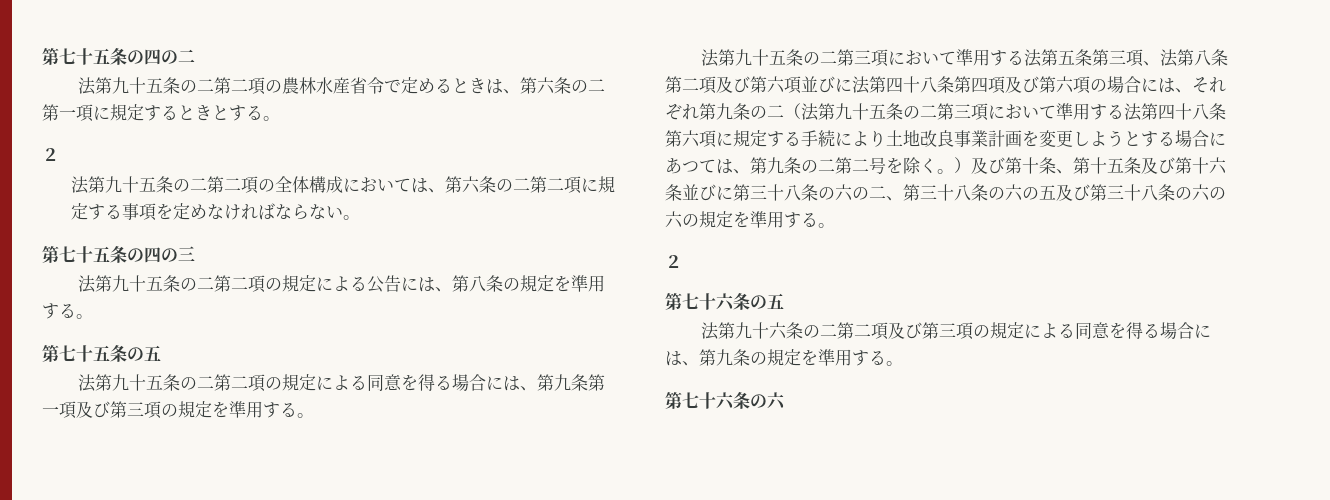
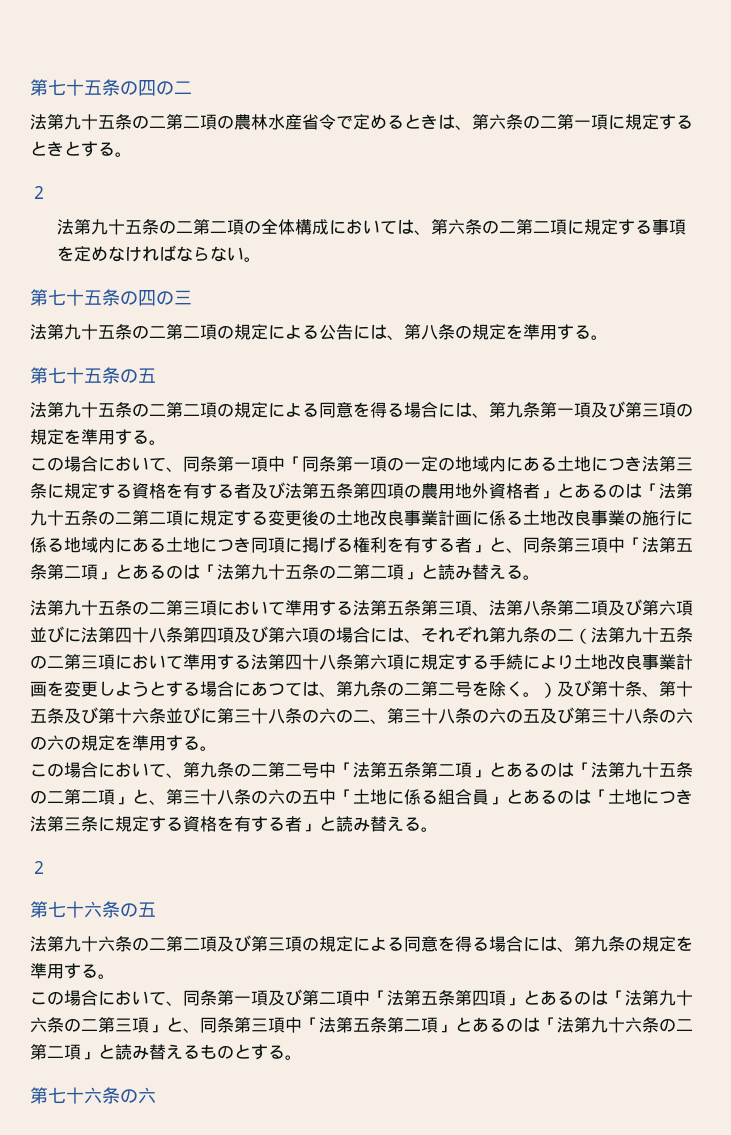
(314, 415) none -> [30,456,693,472] [30,482,693,499] [30,510,693,526] [30,536,693,553] [30,564,540,580] // この場合において、同条第一項中「同条第一項の一定の地域内にある土地につき法第三条に規定する資格を有する者及び法第五条第四項の農用地外資格者」とあるのは「法第九十五条の二第二項に規定する変更後の土地改良事業計画に係る土地改良事業の施行に係る地域内にある土地につき同項に掲げる権利を有する者」と、同条第三項中「法第五条第二項」とあるのは「法第九十五条の二第二項」と読み替える。
(835, 225) none -> [30,762,693,778] [30,789,693,805] [30,816,438,832] // この場合において、第九条の二第二号中「法第五条第二項」とあるのは「法第九十五条の二第二項」と、第三十八条の六の五中「土地に係る組合員」とあるのは「土地につき法第三条に規定する資格を有する者」と読み替える。
(903, 363) none -> [30,989,693,1006] [30,1017,693,1033] [30,1044,302,1060] // この場合において、同条第一項及び第二項中「法第五条第四項」とあるのは「法第九十六条の二第三項」と、同条第三項中「法第五条第二項」とあるのは「法第九十六条の二第二項」と読み替えるものとする。

